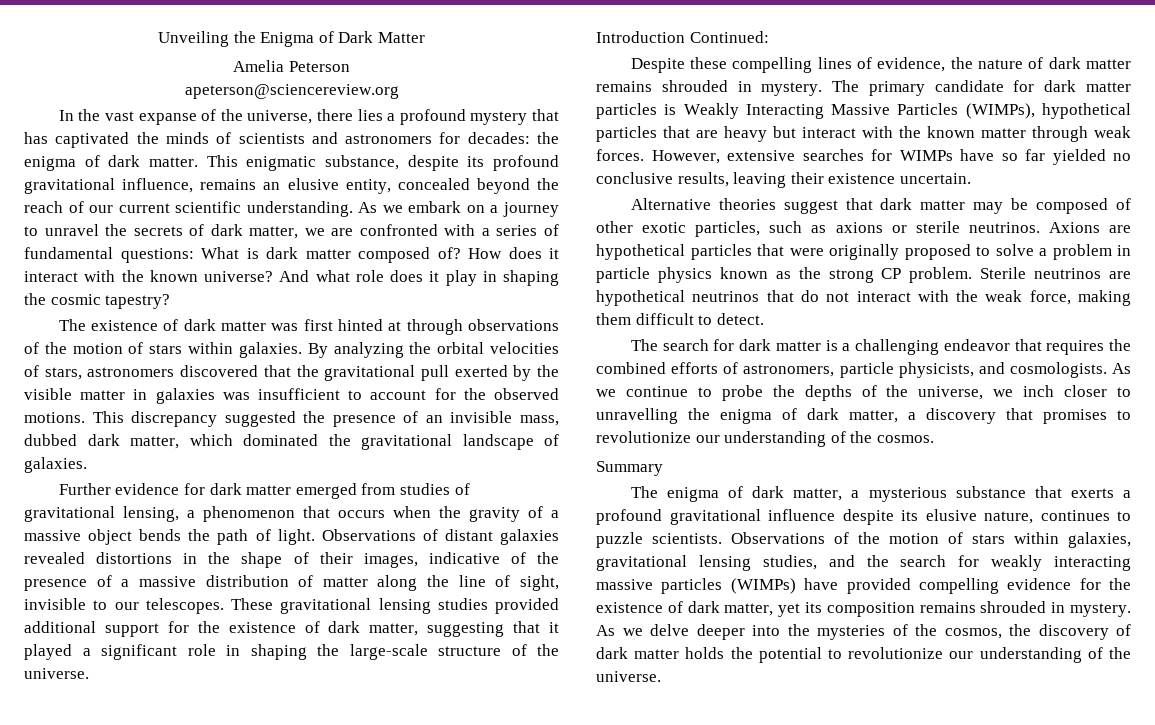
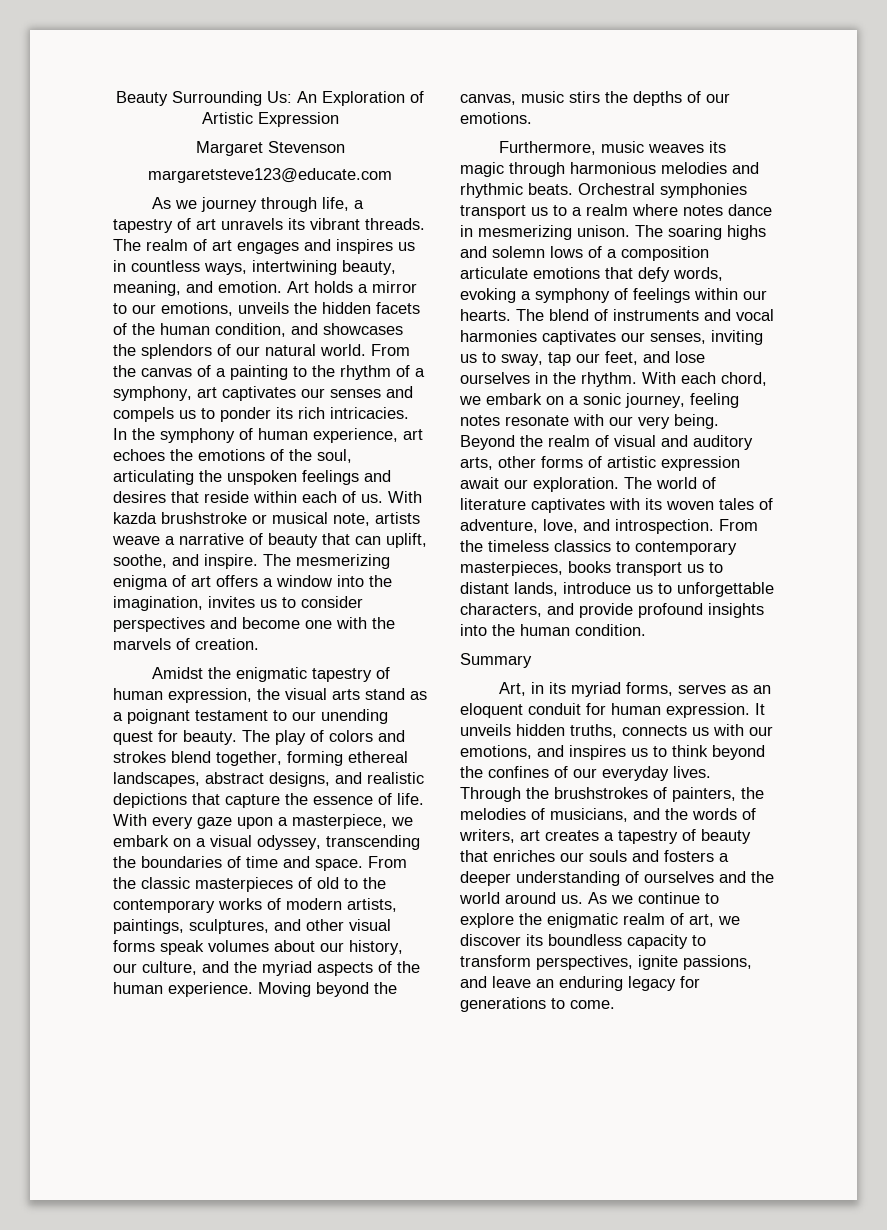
[158,31,425,47] [233,60,350,72] [184,84,399,99] [58,109,560,125] [24,132,559,148] [24,155,559,171] [24,178,559,194] [24,201,559,217] [24,224,560,239] [24,247,559,263] [24,270,559,286] [24,293,171,309] [58,319,559,335] [24,342,559,358] [24,365,559,381] [24,388,559,404] [24,411,559,427] [24,434,559,450] [24,457,87,473] [58,483,470,499] [24,506,559,522] [24,529,559,545] [24,552,560,568] [24,575,559,591] [24,598,559,614] [24,621,559,637] [24,644,559,660] [24,668,89,679] [596,31,769,43] [630,57,1131,73] [596,80,1131,96] [596,103,1131,119] [596,126,1131,142] [596,149,1131,165] [596,172,971,188] [630,198,1131,214] [596,221,1131,237] [596,244,1131,260] [596,267,1131,283] [596,290,1131,306] [596,313,764,325] [630,339,1131,355] [596,362,1131,378] [596,385,1131,401] [596,408,1131,424] [596,431,934,447] [596,461,663,476] [630,486,1131,502] [596,509,1131,525] [596,532,1131,548] [596,555,1131,571] [596,578,1131,594] [596,601,1131,617] [596,624,1131,640] [596,647,1131,663] [596,671,661,682] Unveiling the Enigma of Dark Matter // Amelia Peterson // apeterson@sciencereview.org // In the vast expanse of the universe, there lies a profound mystery that has captivated the minds of scientists and astronomers for decades: the enigma of dark matter. This enigmatic substance, despite its profound gravitational influence, remains an elusive entity, concealed beyond the reach of our current scientific understanding. As we embark on a journey to unravel the secrets of dark matter, we are confronted with a series of fundamental questions: What is dark matter composed of? How does it interact with the known universe? And what role does it play in shaping the cosmic tapestry? // The existence of dark matter was first hinted at through observations of the motion of stars within galaxies. By analyzing the orbital velocities of stars, astronomers discovered that the gravitational pull exerted by the visible matter in galaxies was insufficient to account for the observed motions. This discrepancy suggested the presence of an invisible mass, dubbed dark matter, which dominated the gravitational landscape of galaxies. // Further evidence for dark matter emerged from studies of gravitational lensing, a phenomenon that occurs when the gravity of a massive object bends the path of light. Observations of distant galaxies revealed distortions in the shape of their images, indicative of the presence of a massive distribution of matter along the line of sight, invisible to our telescopes. These gravitational lensing studies provided additional support for the existence of dark matter, suggesting that it played a significant role in shaping the large-scale structure of the universe. // Introduction Continued: // Despite these compelling lines of evidence, the nature of dark matter remains shrouded in mystery. The primary candidate for dark matter particles is Weakly Interacting Massive Particles (WIMPs), hypothetical particles that are heavy but interact with the known matter through weak forces. However, extensive searches for WIMPs have so far yielded no conclusive results, leaving their existence uncertain. // Alternative theories suggest that dark matter may be composed of other exotic particles, such as axions or sterile neutrinos. Axions are hypothetical particles that were originally proposed to solve a problem in particle physics known as the strong CP problem. Sterile neutrinos are hypothetical neutrinos that do not interact with the weak force, making them difficult to detect. // The search for dark matter is a challenging endeavor that requires the combined efforts of astronomers, particle physicists, and cosmologists. As we continue to probe the depths of the universe, we inch closer to unravelling the enigma of dark matter, a discovery that promises to revolutionize our understanding of the cosmos. // Summary // The enigma of dark matter, a mysterious substance that exerts a profound gravitational influence despite its elusive nature, continues to puzzle scientists. Observations of the motion of stars within galaxies, gravitational lensing studies, and the search for weakly interacting massive particles (WIMPs) have provided compelling evidence for the existence of dark matter, yet its composition remains shrouded in mystery. As we delve deeper into the mysteries of the cosmos, the discovery of dark matter holds the potential to revolutionize our understanding of the universe. -> [116,91,424,106] [201,112,339,127] [195,141,345,156] [148,168,392,183] [152,197,365,212] [113,218,425,233] [113,239,415,254] [113,260,396,275] [113,281,417,296] [113,302,420,316] [113,323,403,337] [113,344,410,359] [113,365,425,380] [113,386,413,401] [113,407,409,422] [113,428,423,443] [113,449,352,463] [113,470,391,485] [113,491,422,503] [113,512,420,526] [112,533,427,548] [113,554,390,569] [113,575,392,590] [113,596,363,611] [113,617,395,632] [113,638,259,650] [152,667,391,682] [113,688,427,703] [113,709,388,724] [113,730,405,745] [113,751,408,766] [113,772,424,787] [113,793,424,808] [113,814,413,829] [113,835,420,850] [113,856,407,871] [113,877,386,892] [113,898,397,913] [113,919,391,934] [113,940,403,955] [113,961,420,976] [113,982,397,997] [460,91,730,106] [460,112,532,124] [499,141,727,155] [460,162,759,177] [460,183,747,198] [460,204,772,219] [460,225,766,240] [460,246,709,261] [460,267,723,282] [460,288,767,303] [460,309,774,321] [460,330,763,345] [460,351,705,366] [460,372,767,387] [459,393,739,408] [460,414,719,429] [460,435,753,450] [460,456,740,471] [460,477,716,492] [460,498,773,513] [460,519,758,534] [460,540,737,555] [460,561,723,576] [460,582,774,597] [460,603,764,618] [460,624,646,636] [460,653,532,668] [499,682,772,697] [460,703,765,718] [460,724,773,738] [460,745,765,760] [460,766,711,781] [460,787,764,802] [460,808,756,822] [459,829,751,844] [460,850,729,862] [460,871,774,886] [459,892,719,904] [460,913,740,928] [460,934,706,949] [460,955,752,970] [460,976,700,991] [460,997,615,1012] Beauty Surrounding Us: An Exploration of Artistic Expression // Margaret Stevenson // margaretsteve123@educate.com // As we journey through life, a tapestry of art unravels its vibrant threads. The realm of art engages and inspires us in countless ways, intertwining beauty, meaning, and emotion. Art holds a mirror to our emotions, unveils the hidden facets of the human condition, and showcases the splendors of our natural world. From the canvas of a painting to the rhythm of a symphony, art captivates our senses and compels us to ponder its rich intricacies. In the symphony of human experience, art echoes the emotions of the soul, articulating the unspoken feelings and desires that reside within each of us. With kazda brushstroke or musical note, artists weave a narrative of beauty that can uplift, soothe, and inspire. The mesmerizing enigma of art offers a window into the imagination, invites us to consider perspectives and become one with the marvels of creation. // Amidst the enigmatic tapestry of human expression, the visual arts stand as a poignant testament to our unending quest for beauty. The play of colors and strokes blend together, forming ethereal landscapes, abstract designs, and realistic depictions that capture the essence of life. With every gaze upon a masterpiece, we embark on a visual odyssey, transcending the boundaries of time and space. From the classic masterpieces of old to the contemporary works of modern artists, paintings, sculptures, and other visual forms speak volumes about our history, our culture, and the myriad aspects of the human experience. Moving beyond the canvas, music stirs the depths of our emotions. // Furthermore, music weaves its magic through harmonious melodies and rhythmic beats. Orchestral symphonies transport us to a realm where notes dance in mesmerizing unison. The soaring highs and solemn lows of a composition articulate emotions that defy words, evoking a symphony of feelings within our hearts. The blend of instruments and vocal harmonies captivates our senses, inviting us to sway, tap our feet, and lose ourselves in the rhythm. With each chord, we embark on a sonic journey, feeling notes resonate with our very being. Beyond the realm of visual and auditory arts, other forms of artistic expression await our exploration. The world of literature captivates with its woven tales of adventure, love, and introspection. From the timeless classics to contemporary masterpieces, books transport us to distant lands, introduce us to unforgettable characters, and provide profound insights into the human condition. // Summary // Art, in its myriad forms, serves as an eloquent conduit for human expression. It unveils hidden truths, connects us with our emotions, and inspires us to think beyond the confines of our everyday lives. Through the brushstrokes of painters, the melodies of musicians, and the words of writers, art creates a tapestry of beauty that enriches our souls and fosters a deeper understanding of ourselves and the world around us. As we continue to explore the enigmatic realm of art, we discover its boundless capacity to transform perspectives, ignite passions, and leave an enduring legacy for generations to come.

